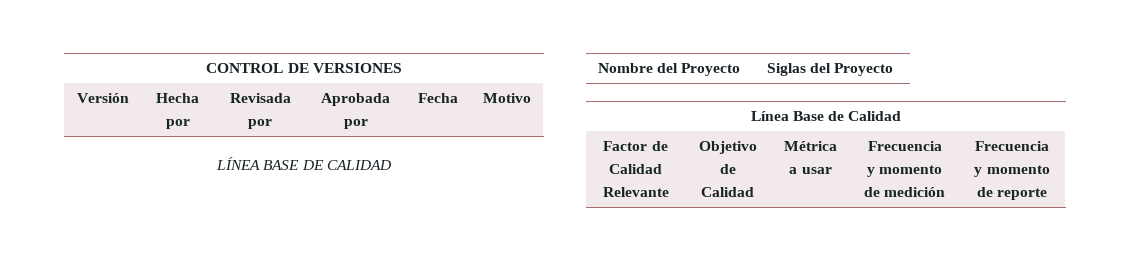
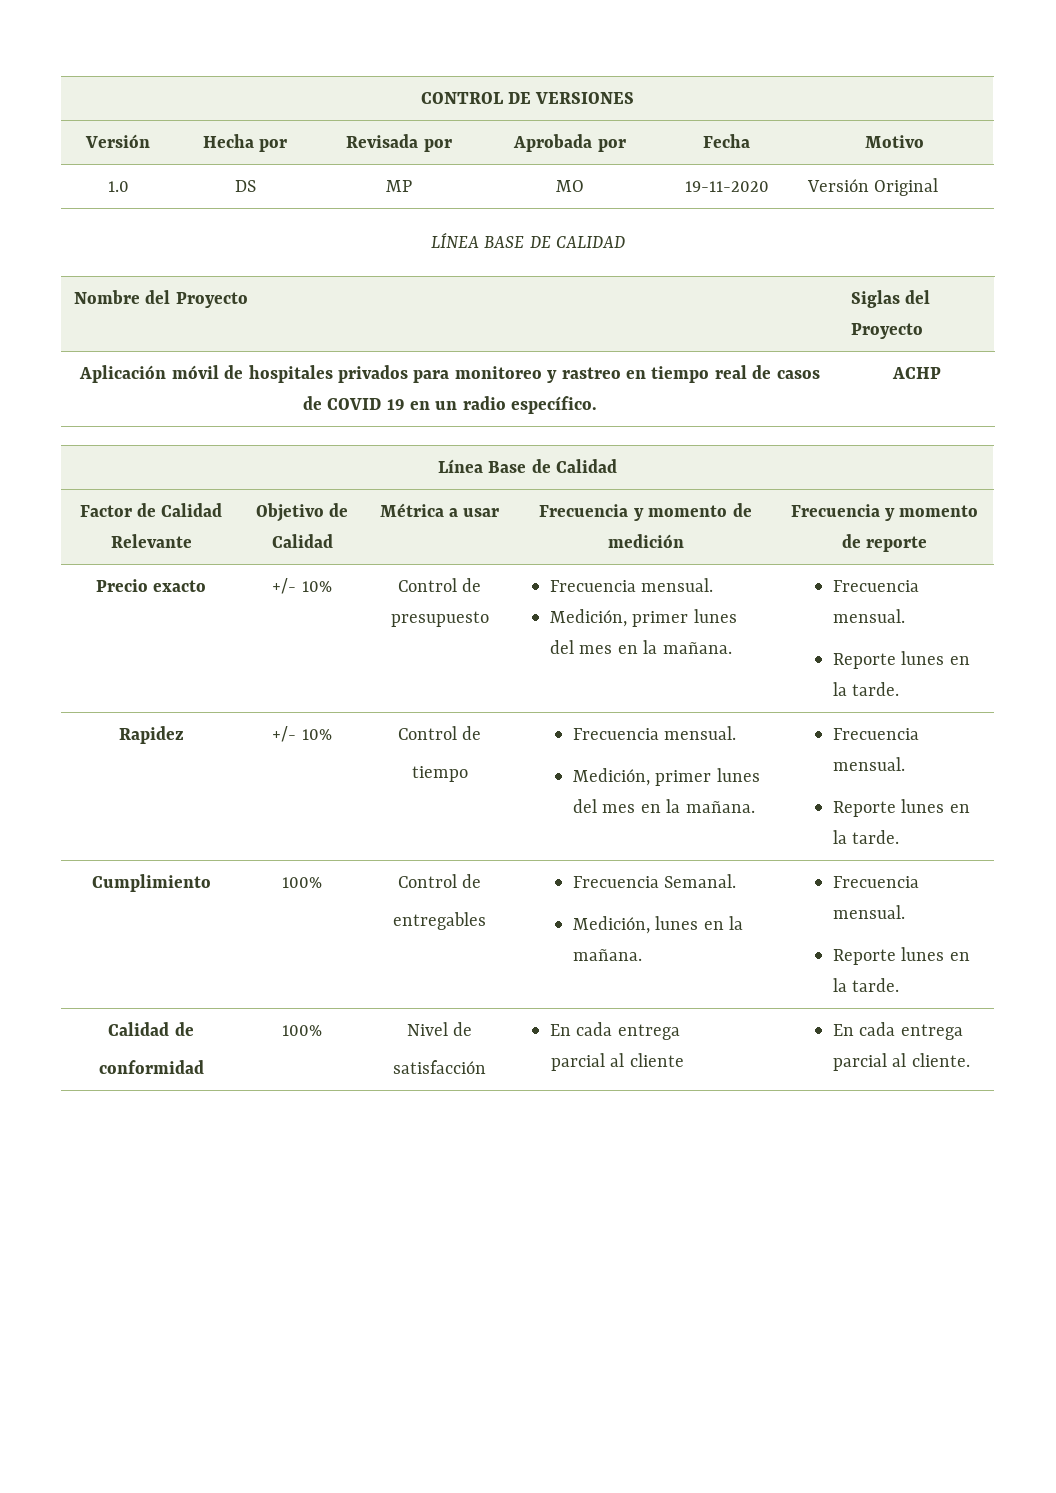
(531, 98) none -> [107,181,129,192] [234,180,256,192] [386,180,412,192] [556,180,584,192] [684,181,769,192] [807,178,939,196] // 1.0 | DS | MP | MO | 19-11-2020 | Versión Original
(894, 69) none -> [79,365,820,383] [302,396,598,414] [891,367,941,379] // Aplicación móvil de hospitales privados para monitoreo y rastreo en tiempo real de casos de COVID 19 en un radio específico. | ACHP
(1048, 194) none -> [95,579,207,592] [272,578,332,594] [397,578,482,592] [390,611,489,627] [550,578,714,592] [550,609,737,627] [550,640,732,654] [832,580,919,592] [832,609,905,623] [832,651,970,669] [832,682,900,696] [118,726,184,744] [272,726,332,742] [397,726,482,740] [411,766,468,782] [572,726,737,740] [572,768,760,786] [572,799,755,813] [832,728,919,740] [832,757,905,771] [832,799,970,817] [832,830,900,844] [91,874,211,892] [282,877,322,888] [397,874,482,888] [393,912,486,930] [572,874,737,888] [572,916,744,934] [572,949,642,961] [832,876,919,888] [832,905,905,919] [832,947,970,965] [832,978,900,992] [108,1022,194,1036] [98,1060,204,1074] [282,1025,322,1036] [406,1022,473,1036] [393,1060,486,1074] [550,1022,680,1040] [550,1053,684,1071] [832,1022,963,1040] [832,1053,970,1071] // Precio exacto | +/- 10% | Control de presupuesto | Frecuencia mensual. // Medición, primer lunes del mes en la mañana. | Frecuencia mensual. // Reporte lunes en la tarde. // Rapidez | +/- 10% | Control de // tiempo | Frecuencia mensual. // Medición, primer lunes del mes en la mañana. | Frecuencia mensual. // Reporte lunes en la tarde. // Cumplimiento | 100% | Control de // entregables | Frecuencia Semanal. // Medición, lunes en la mañana. | Frecuencia mensual. // Reporte lunes en la tarde. // Calidad de // conformidad | 100% | Nivel de // satisfacción | En cada entrega // parcial al cliente | En cada entrega parcial al cliente.

